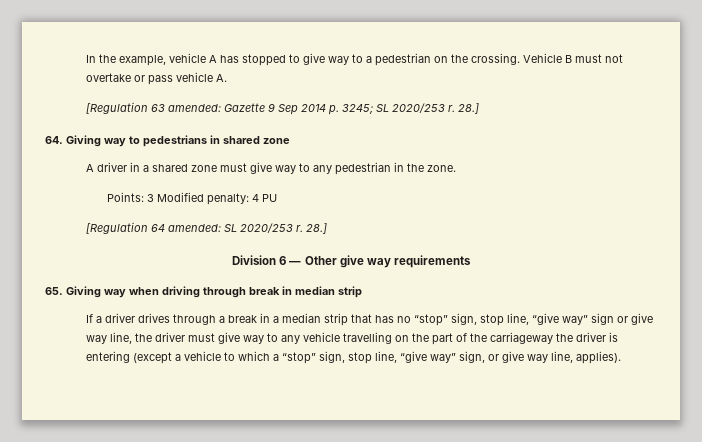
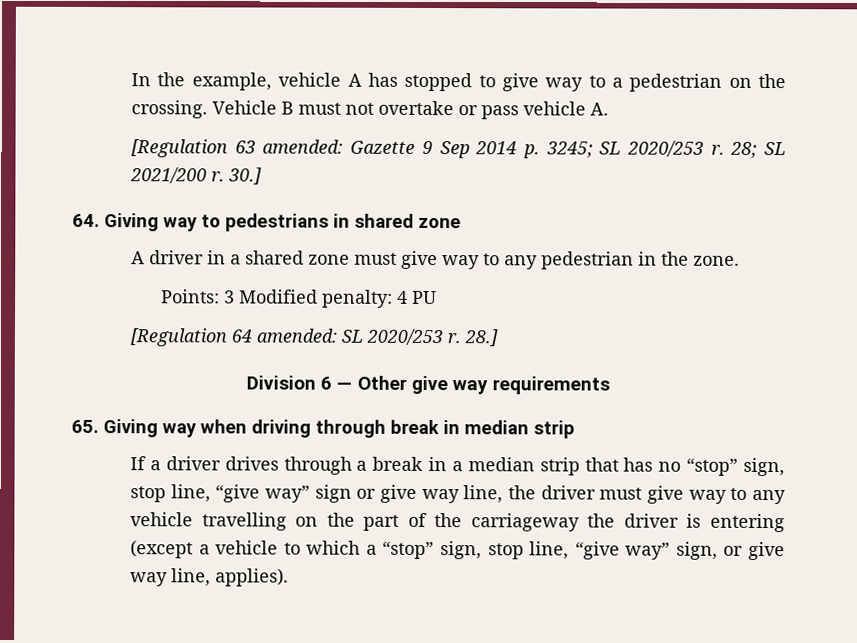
[458,103,480,114] 28.] -> [730,141,786,158] [130,167,263,185] 28; SL 2021/200 r. 30.]

